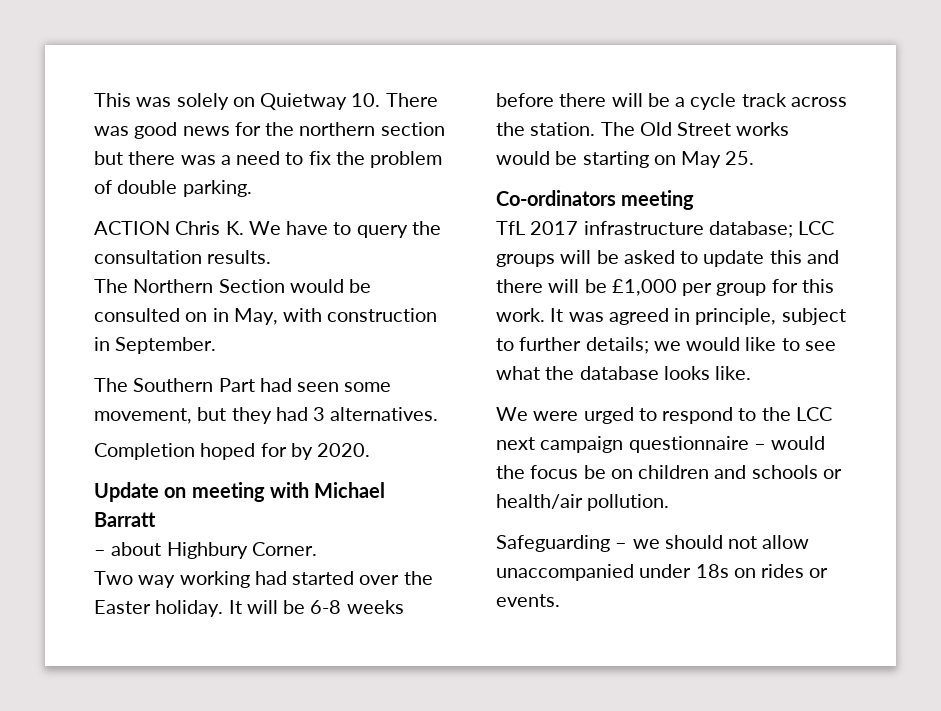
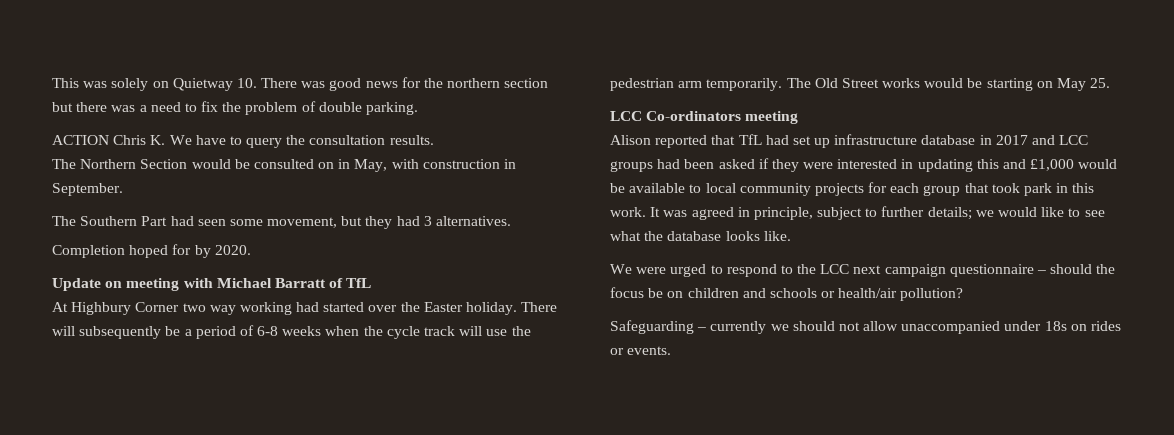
[94,542,317,559] [94,571,133,585] // – about Highbury Corner. // Two -> [329,278,372,288] [52,302,206,315] of TfL // At Highbury Corner two
[228,600,404,614] [496,93,847,110] [496,122,596,136] It will be 6-8 weeks before there will be a cycle track across the station. -> [521,302,558,312] [52,325,531,339] [610,78,783,91] There will subsequently be a period of 6-8 weeks when the cycle track will use the pedestrian arm temporarily.
(755, 158) none -> [610,111,642,121] LCC
[496,221,835,238] [496,250,839,267] [496,279,798,296] TfL 2017 infrastructure database; LCC groups will be asked to update this and there will be £1,000 per group for -> [610,134,1089,148] [610,158,1118,172] [610,182,1069,196] Alison reported that TfL had set up infrastructure database in 2017 and LCC groups had been asked if they were interested in updating this and £1,000 would be available to local community projects for each group that took park in
[771,436,826,450] would -> [1050,264,1093,274] should
[587,494,670,511] pollution. -> [900,288,964,301] pollution?
(628, 546) none -> [710,321,767,334] currently

